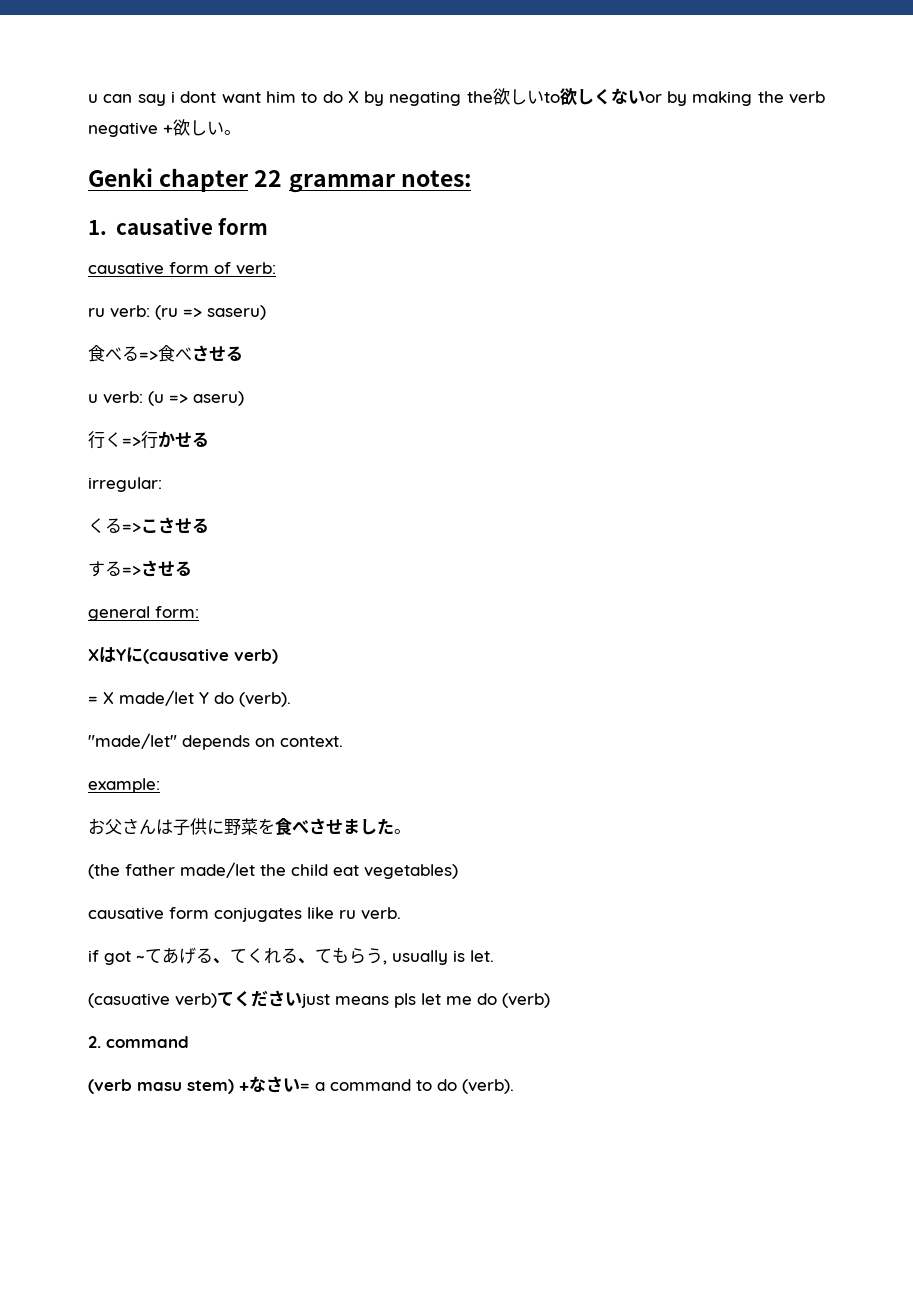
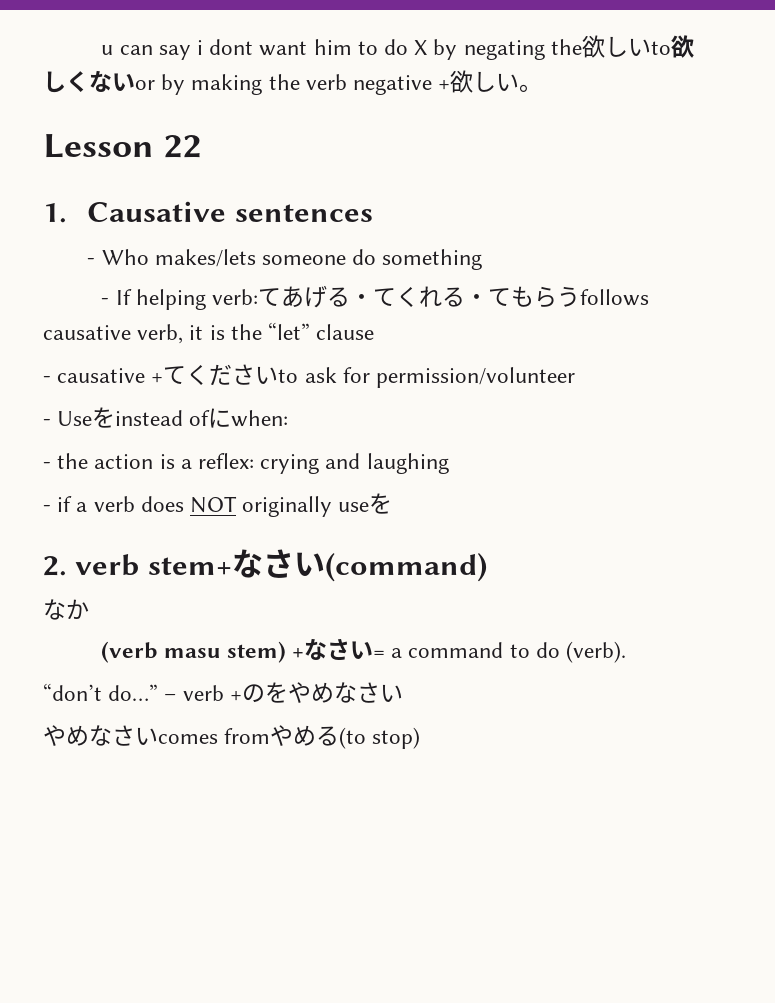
[88,168,250,192] Genki chapter -> [43,134,154,158] Lesson
[288,170,471,193] grammar notes: -> (202, 146) none
[115,217,269,235] [88,262,276,275] [88,305,266,320] [88,345,243,362] [88,391,244,406] [88,431,209,449] [88,477,162,492] [88,517,209,534] [88,560,192,577] [88,606,199,621] [88,647,278,664] [88,690,291,707] [88,733,343,750] [88,778,160,793] [88,818,411,836] [88,862,458,879] [88,907,401,922] [88,950,145,965] causative form // causative form of verb: // ru verb: (ru => saseru) // 食べる=>食べさせる // u verb: (u => aseru) // 行く=>行かせる // irregular: // くる=>こさせる // する=>させる // general form: // XはYに(causative verb) // = X made/let Y do (verb). // "made/let" depends on context. // example: // お父さんは子供に野菜を食べさせました。 // (the father made/let the child eat vegetables) // causative form conjugates like ru verb. // if got ~ -> [87,201,373,222] [87,249,483,270] [101,289,258,310] Causative sentences // - Who makes/lets someone do something // - If helping verb:
[213,958,230,964] 、 -> [349,294,373,305] ・
[298,958,315,964] 、 -> [464,294,488,305] ・
[383,950,494,965] [88,990,550,1008] [88,1036,189,1048] , usually is let. // (casuative verb)てくださいjust means pls let me do (verb) // 2. command -> [579,289,649,306] [43,322,375,344] [43,364,576,388] [43,407,289,428] [43,453,449,474] [43,493,393,517] [43,549,487,582] [43,599,89,620] follows causative verb, it is the “let” clause // - causative +てくださいto ask for permission/volunteer // - Useをinstead ofにwhen: // - the action is a reflex: crying and laughing // - if a verb does NOT originally useを // 2. verb stem+なさい(command) // なか
(514, 1086) none -> [43,682,403,703] [43,725,421,749] // “don’t do…” – verb +のをやめなさい // やめなさいcomes fromやめる(to stop)

